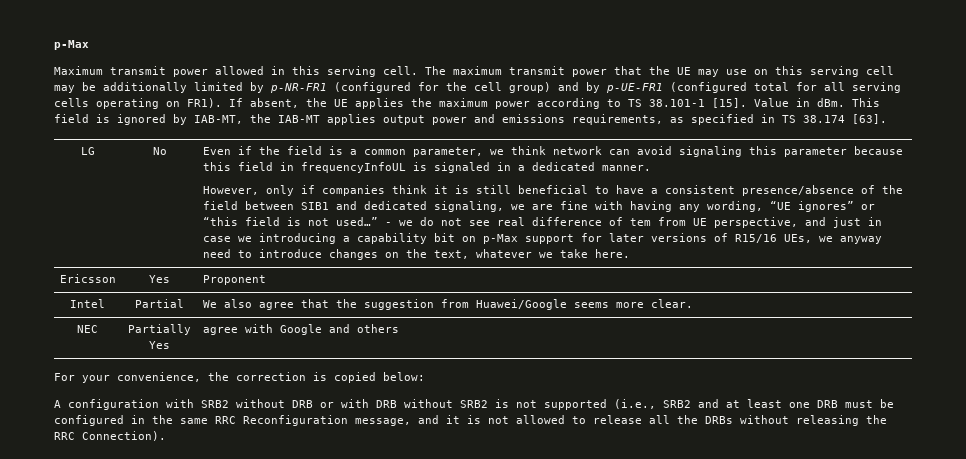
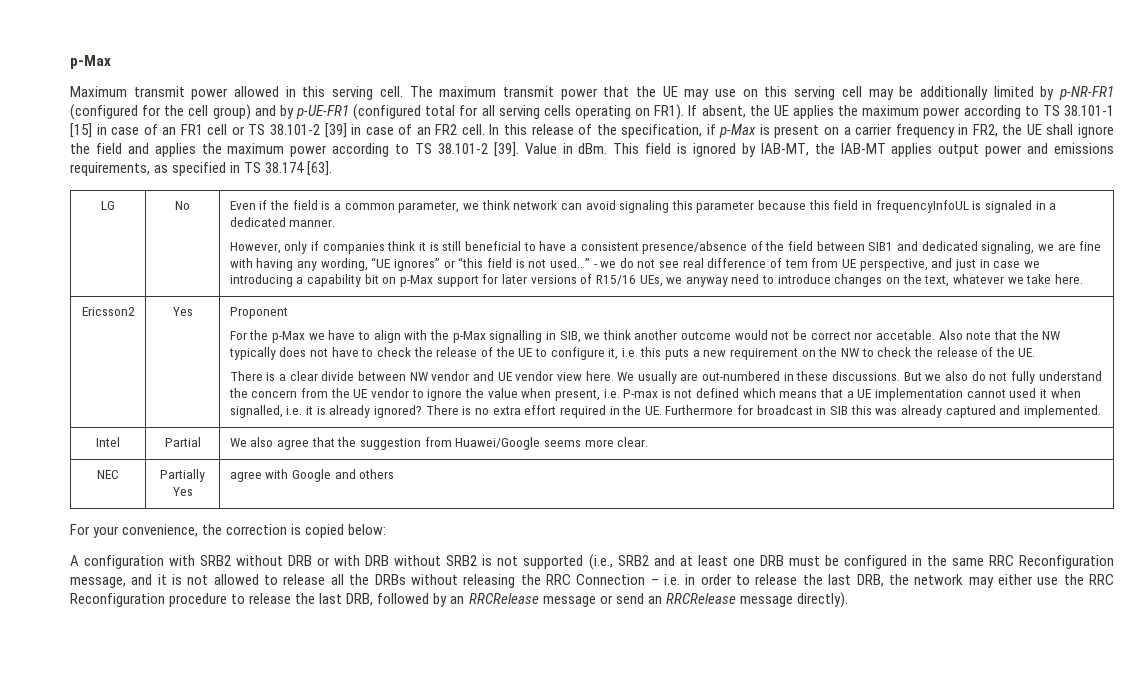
[712,98,747,108] [15]. -> [70,123,1114,138] [70,142,519,157] [15] in case of an FR1 cell or TS 38.101-2 [39] in case of an FR2 cell. In this release of the specification, if p-Max is present on a carrier frequency in FR2, the UE shall ignore the field and applies the maximum power according to TS 38.101-2 [39].
[59,274,116,283] Ericsson -> [81,307,135,316] Ericsson2
(266, 280) none -> [229,330,1061,343] [228,347,1036,360] [229,371,1102,384] [228,388,1081,401] [229,405,1101,418] // For the p-Max we have to align with the p-Max signalling in SIB, we think another outcome would not be correct nor accetable. Also note that the NW typically does not have to check the release of the UE to configure it, i.e. this puts a new requirement on the NW to check the release of the UE. // There is a clear divide between NW vendor and UE vendor view here. We usually are out-numbered in these discussions. But we also do not fully understand the concern from the UE vendor to ignore the value when present, i.e. P-max is not defined which means that a UE implementation cannot used it when signalled, i.e. it is already ignored? There is no extra effort required in the UE. Furthermore for broadcast in SIB this was already captured and implemented.
[82,431,166,441] Connection). -> [576,574,1115,588] [70,592,848,608] Connection – i.e. in order to release the last DRB, the network may either use the RRC Reconfiguration procedure to release the last DRB, followed by an RRCRelease message or send an RRCRelease message directly).

